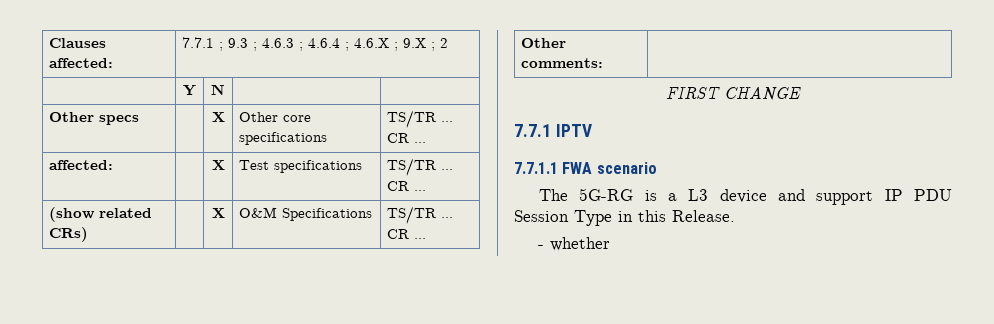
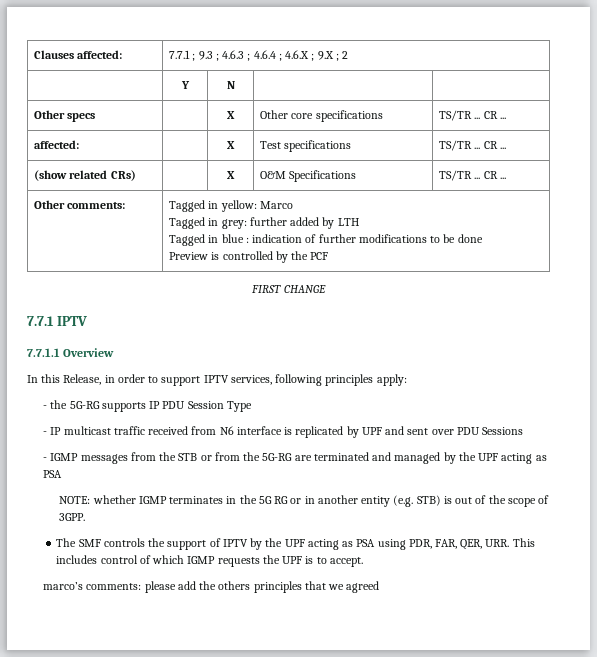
(604, 63) none -> [169,200,293,212] [169,217,359,229] [169,234,483,246] [169,251,329,263] Tagged in yellow: Marco // Tagged in grey: further added by LTH // Tagged in blue : indication of further modifications to be done // Preview is controlled by the PCF
[562,162,657,174] [539,188,952,205] [514,210,735,226] [538,237,611,251] FWA scenario // The 5G-RG is a L3 device and support IP PDU Session Type in this Release. // - whether -> [63,348,115,357] [27,374,407,386] [43,400,252,412] [43,426,524,438] [43,452,547,464] [43,470,63,478] [59,495,549,507] [59,513,86,521] [56,538,535,550] [56,555,363,567] [43,581,380,593] Overview // In this Release, in order to support IPTV services, following principles apply: // - the 5G-RG supports IP PDU Session Type // - IP multicast traffic received from N6 interface is replicated by UPF and sent over PDU Sessions // - IGMP messages from the STB or from the 5G-RG are terminated and managed by the UPF acting as PSA // NOTE: whether IGMP terminates in the 5G RG or in another entity (e.g. STB) is out of the scope of 3GPP. // The SMF controls the support of IPTV by the UPF acting as PSA using PDR, FAR, QER, URR. This includes control of which IGMP requests the UPF is to accept. // marco’s comments: please add the others principles that we agreed

